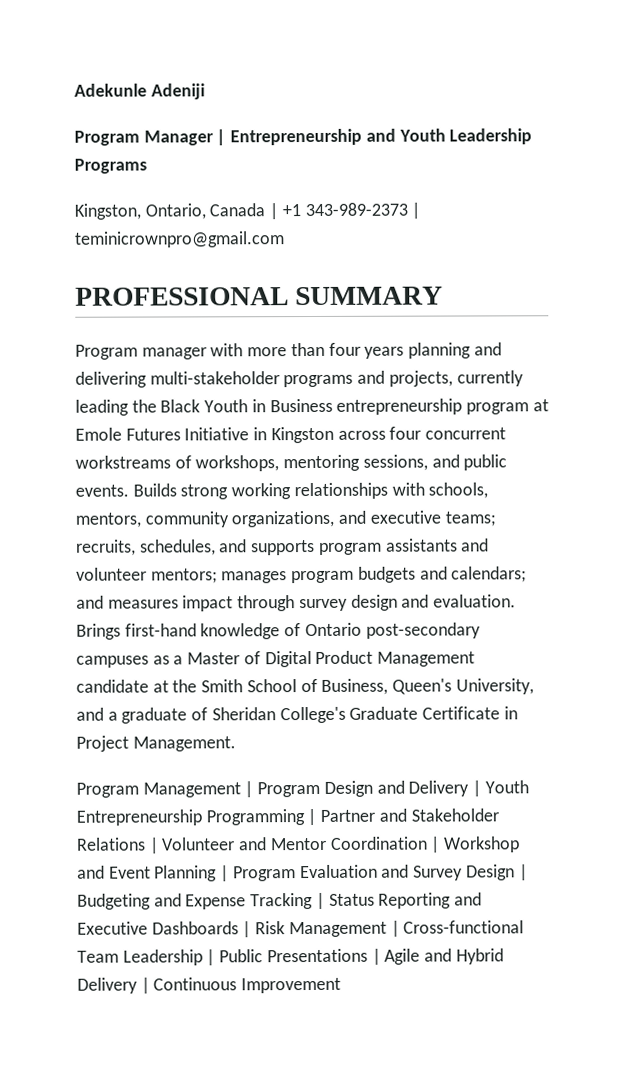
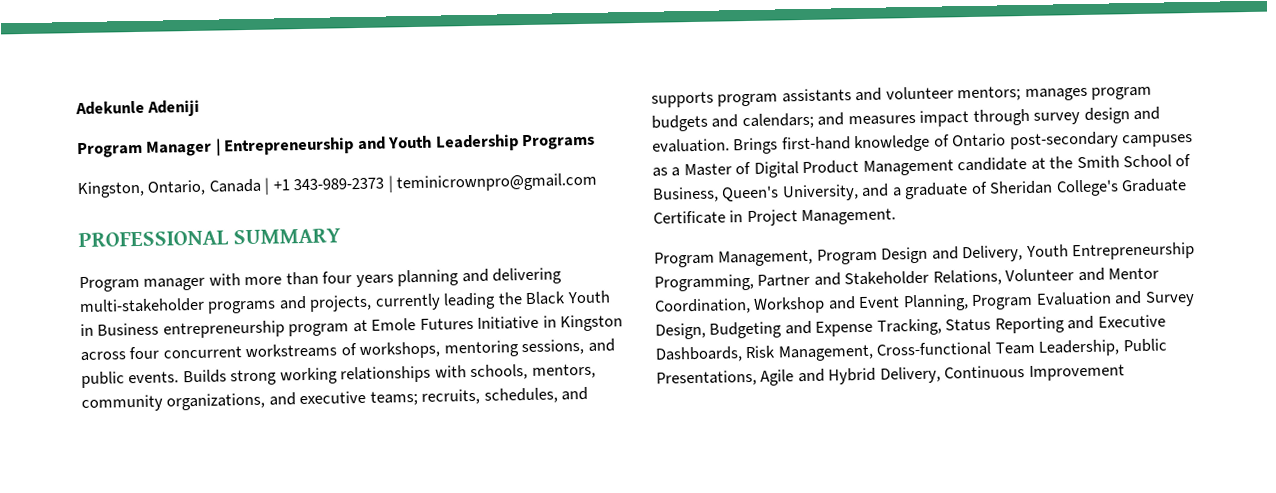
[142,781,254,798] Management | -> [718,249,814,267] Management,
[408,780,529,797] [76,808,317,826] Delivery | Youth Entrepreneurship Programming | -> [962,241,1196,263] [654,273,754,292] Delivery, Youth Entrepreneurship Programming,
[76,837,159,854] Relations | -> [932,269,1002,286] Relations,
[329,836,441,853] Coordination | -> [654,297,751,315] Coordination,
[154,865,230,882] Planning | -> [902,294,969,312] Planning,
[465,864,528,881] Design | -> [655,322,706,340] Design,
[250,892,325,910] Tracking | -> [876,318,942,336] Tracking,
[151,920,525,938] [77,948,381,966] Dashboards | Risk Management | Cross-functional Team Leadership | Public Presentations | -> [655,338,1167,363] [656,369,757,387] Dashboards, Risk Management, Cross-functional Team Leadership, Public Presentations,
[77,977,150,994] Delivery | -> [879,366,941,384] Delivery,

